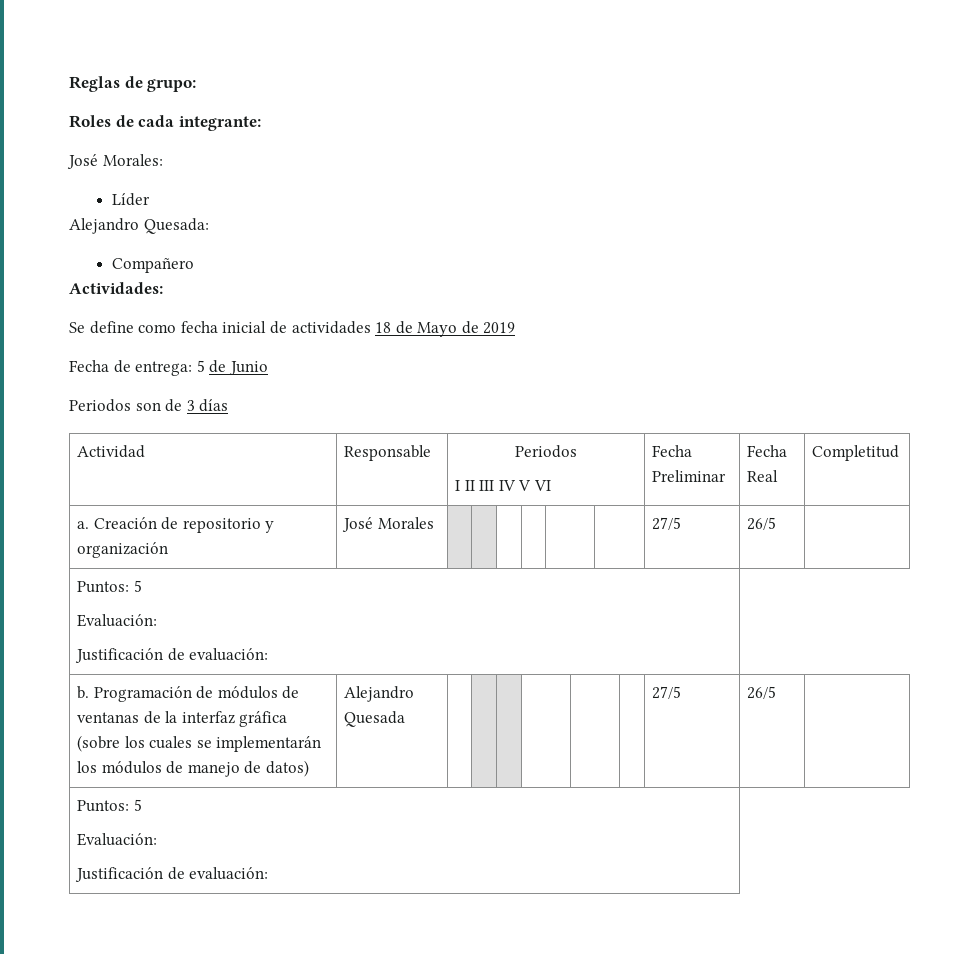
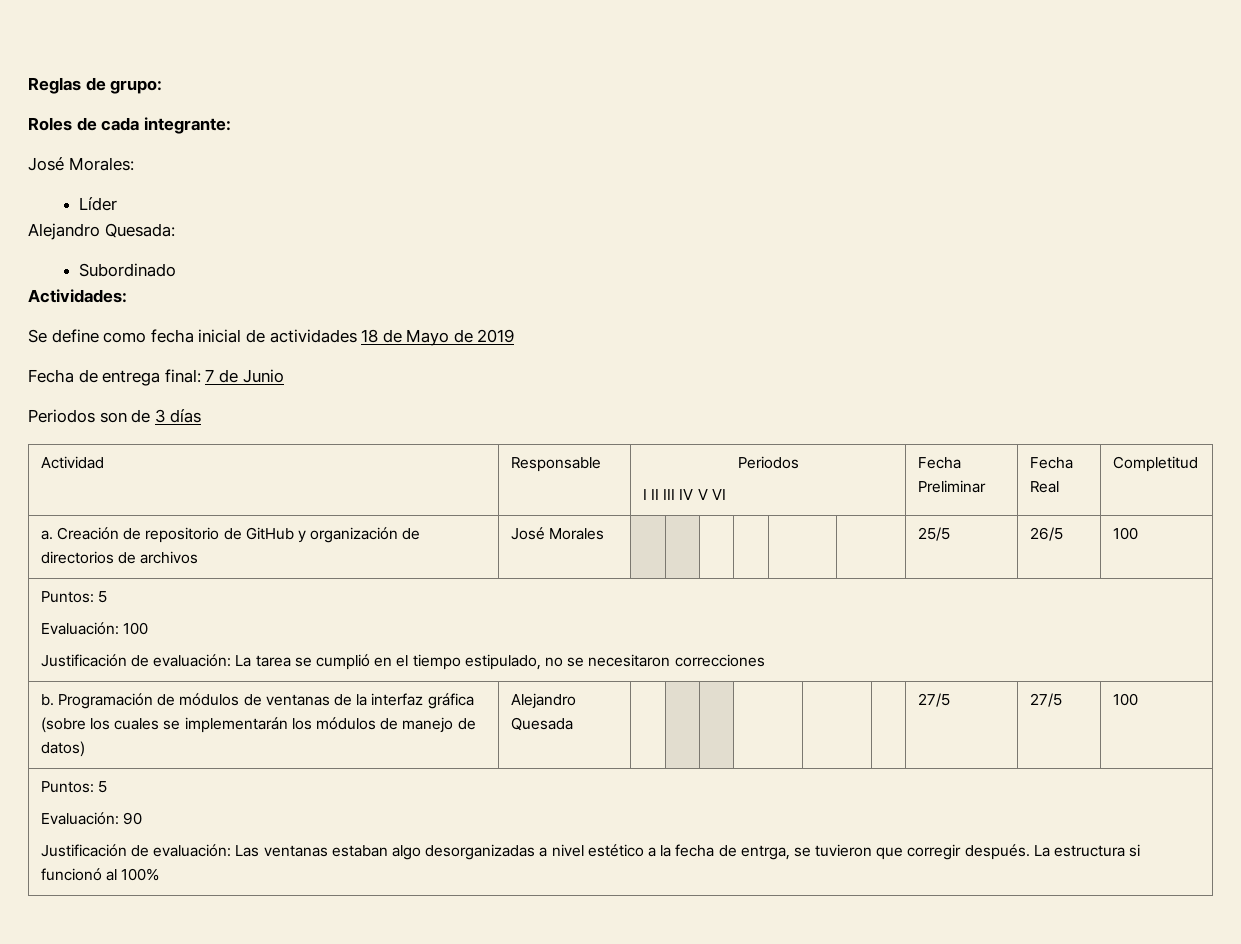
[111,258,194,273] Compañero -> [78,263,176,277] Subordinado
[135,360,205,376] entrega: 5 -> [102,369,215,386] entrega final: 7
(261, 525) none -> [223,527,294,540] de GitHub
(169, 550) none -> [402,528,421,540] [40,551,199,564] de directorios de archivos
[652,517,682,530] [747,517,777,530] [77,580,142,593] [77,614,158,627] [75,648,269,663] 27/5 | 26/5 | // Puntos: 5 // Evaluación: // Justificación de evaluación: -> [917,527,950,541] [1029,527,1063,541] [1112,527,1138,540] [40,591,108,603] [40,622,149,635] [40,654,765,670] 25/5 | 26/5 | 100 // Puntos: 5 // Evaluación: 100 // Justificación de evaluación: La tarea se cumplió en el tiempo estipulado, no se necesitaron correcciones
[747,686,777,699] [77,799,142,812] [77,833,158,846] [75,867,269,882] 26/5 | // Puntos: 5 // Evaluación: // Justificación de evaluación: -> [1029,693,1062,707] [1112,693,1138,706] [40,781,108,793] [40,812,143,825] [40,844,1141,860] [40,868,160,881] 27/5 | 100 // Puntos: 5 // Evaluación: 90 // Justificación de evaluación: Las ventanas estaban algo desorganizadas a nivel estético a la fecha de entrga, se tuvieron que corregir después. La estructura si funcionó al 100%

